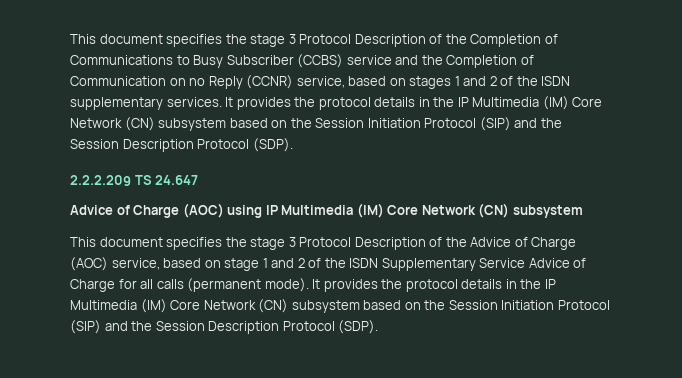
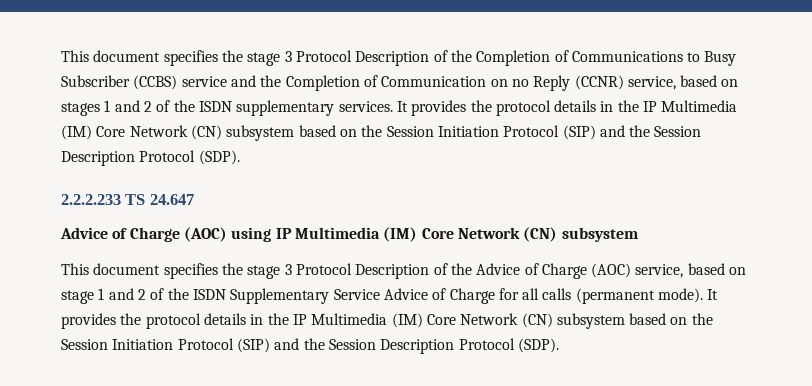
[70,175,131,186] 2.2.2.209 -> [61,194,121,205] 2.2.2.233

